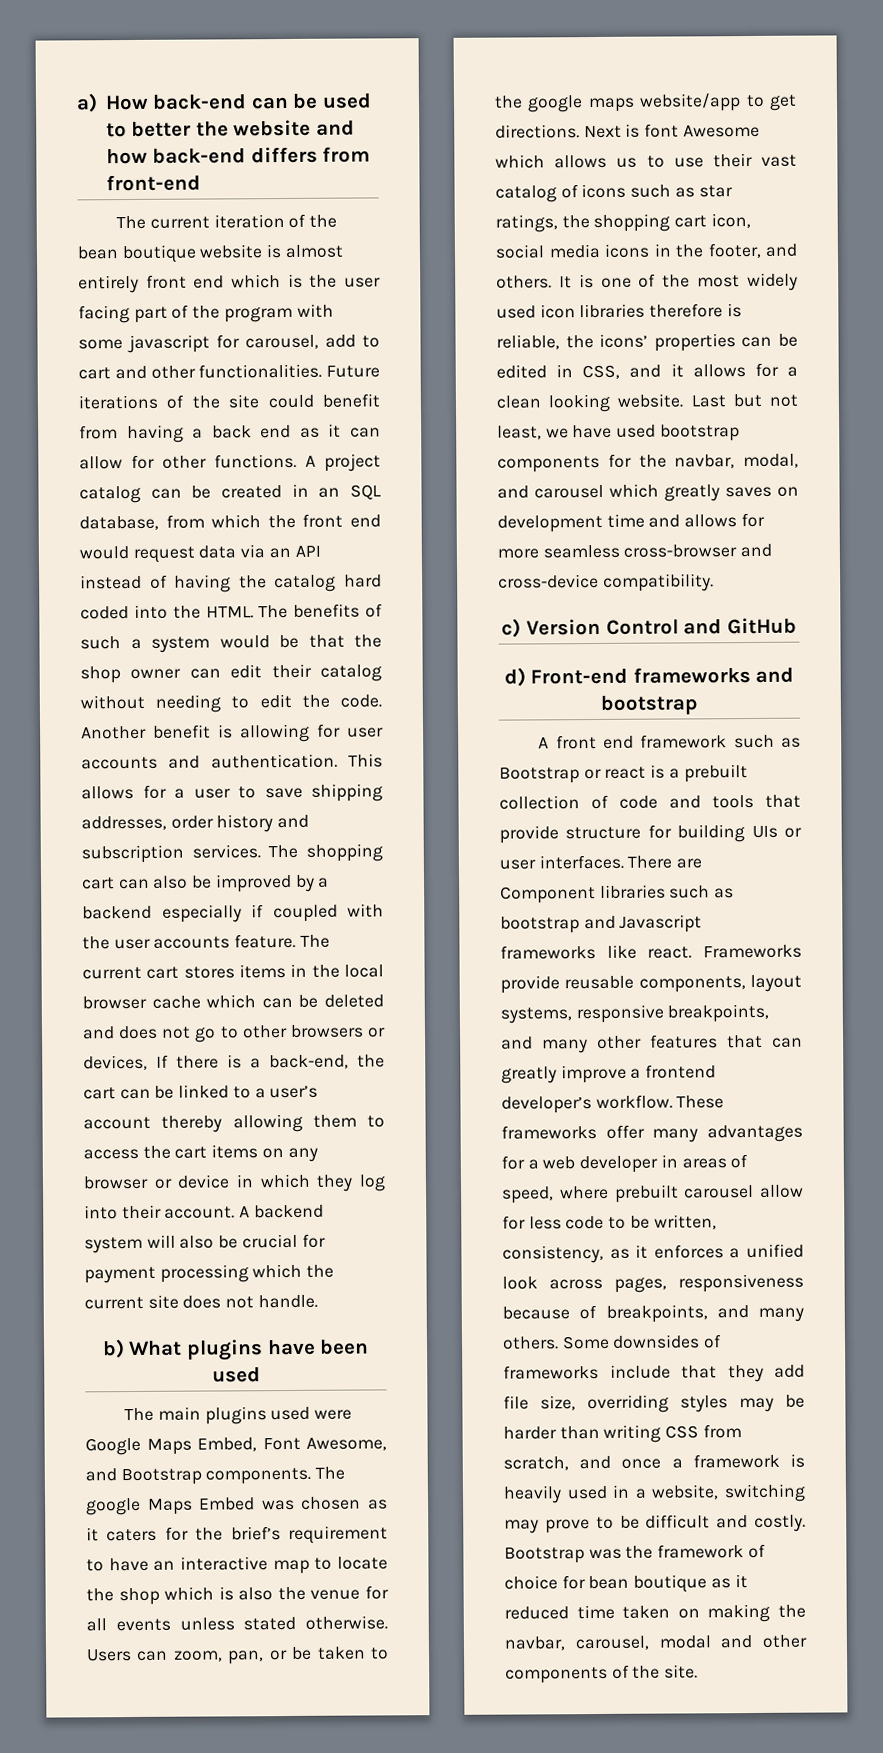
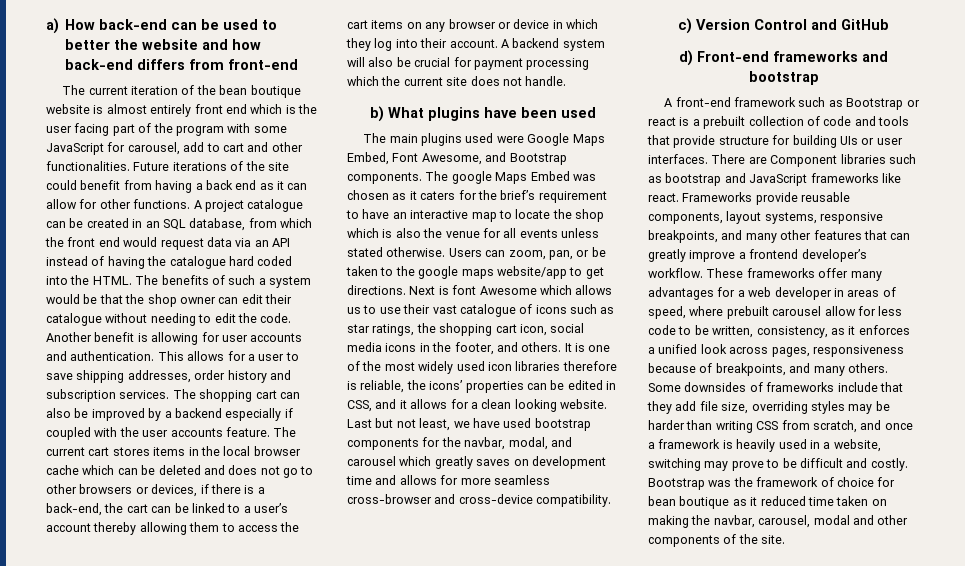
[127,334,210,354] javascript -> [46,143,104,155] JavaScript
[79,485,141,504] catalog -> [247,199,304,212] catalogue
[274,574,337,593] catalog -> [169,256,226,269] catalogue
[320,664,382,682] catalog -> [46,313,102,326] catalogue
[156,1054,169,1068] If -> [200,484,209,494] if
[495,185,557,203] catalog -> [459,304,516,317] catalogue
[555,734,634,750] front end -> [675,97,731,107] front-end
[619,914,703,933] Javascript -> [749,174,808,186] JavaScript

